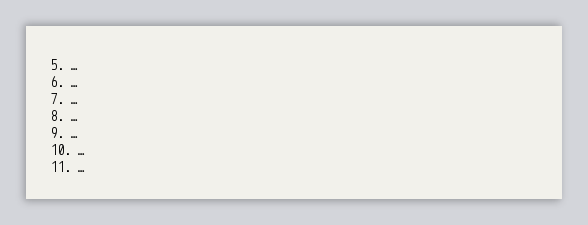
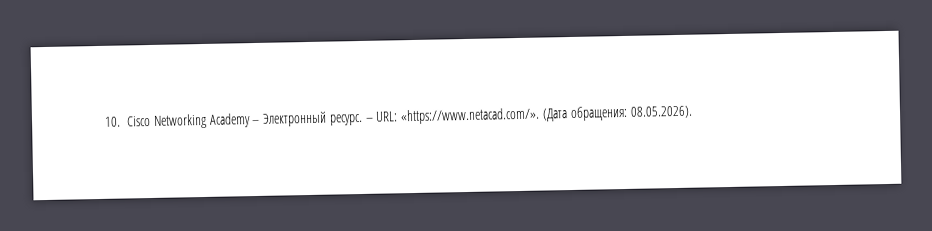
[50,59,78,70] [50,76,78,87] [50,93,78,104] [50,110,78,121] [50,127,78,138] [50,144,85,155] [50,161,85,172] 5. … // 6. … // 7. … // 8. … // 9. … // 10. … // 11. … -> [104,105,693,129] 10. Cisco Networking Academy – Электронный ресурс. – URL: «https://www.netacad.com/». (Дата обращения: 08.05.2026).

